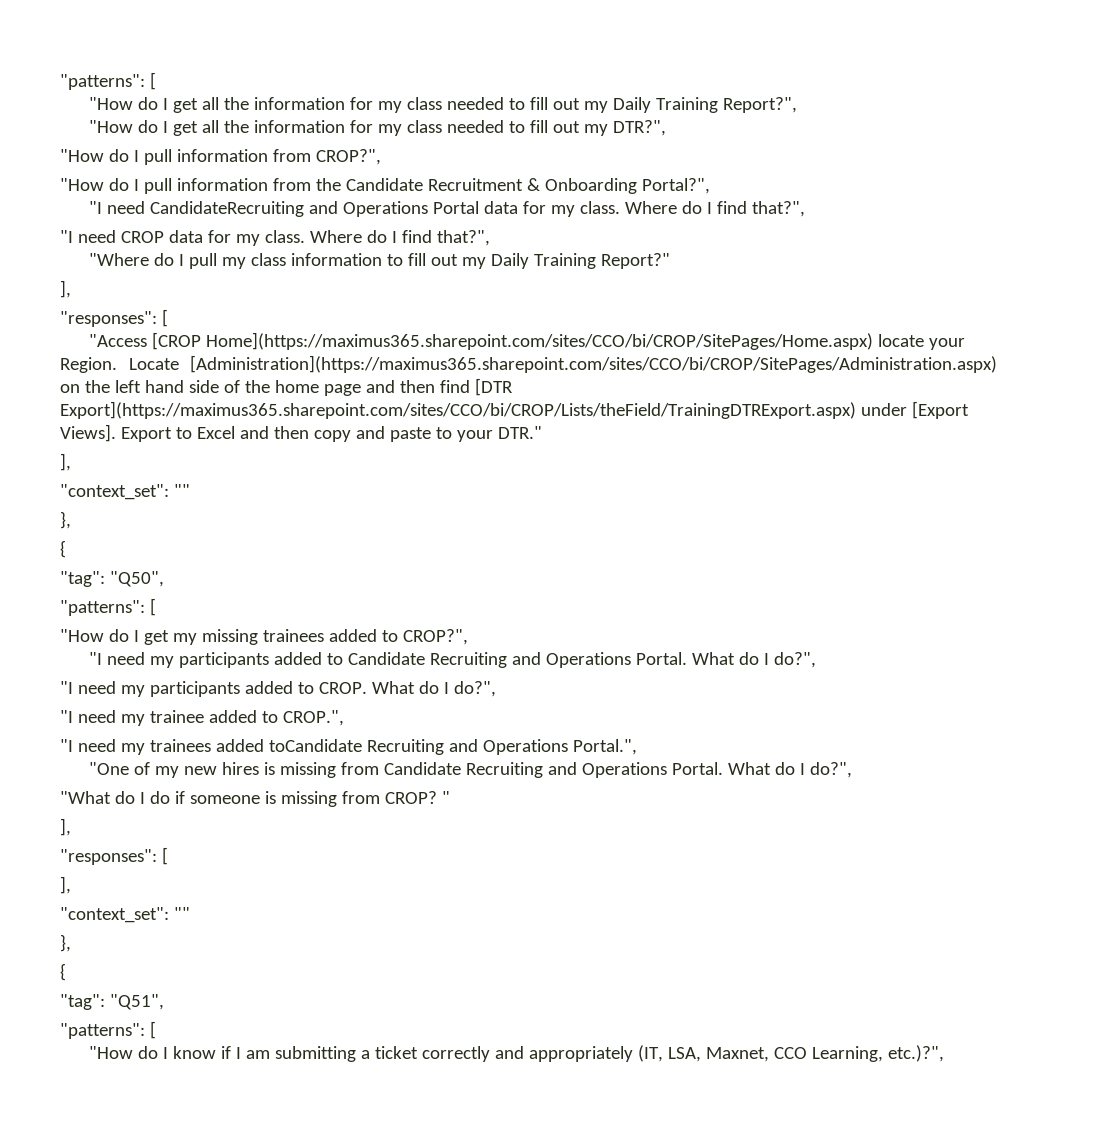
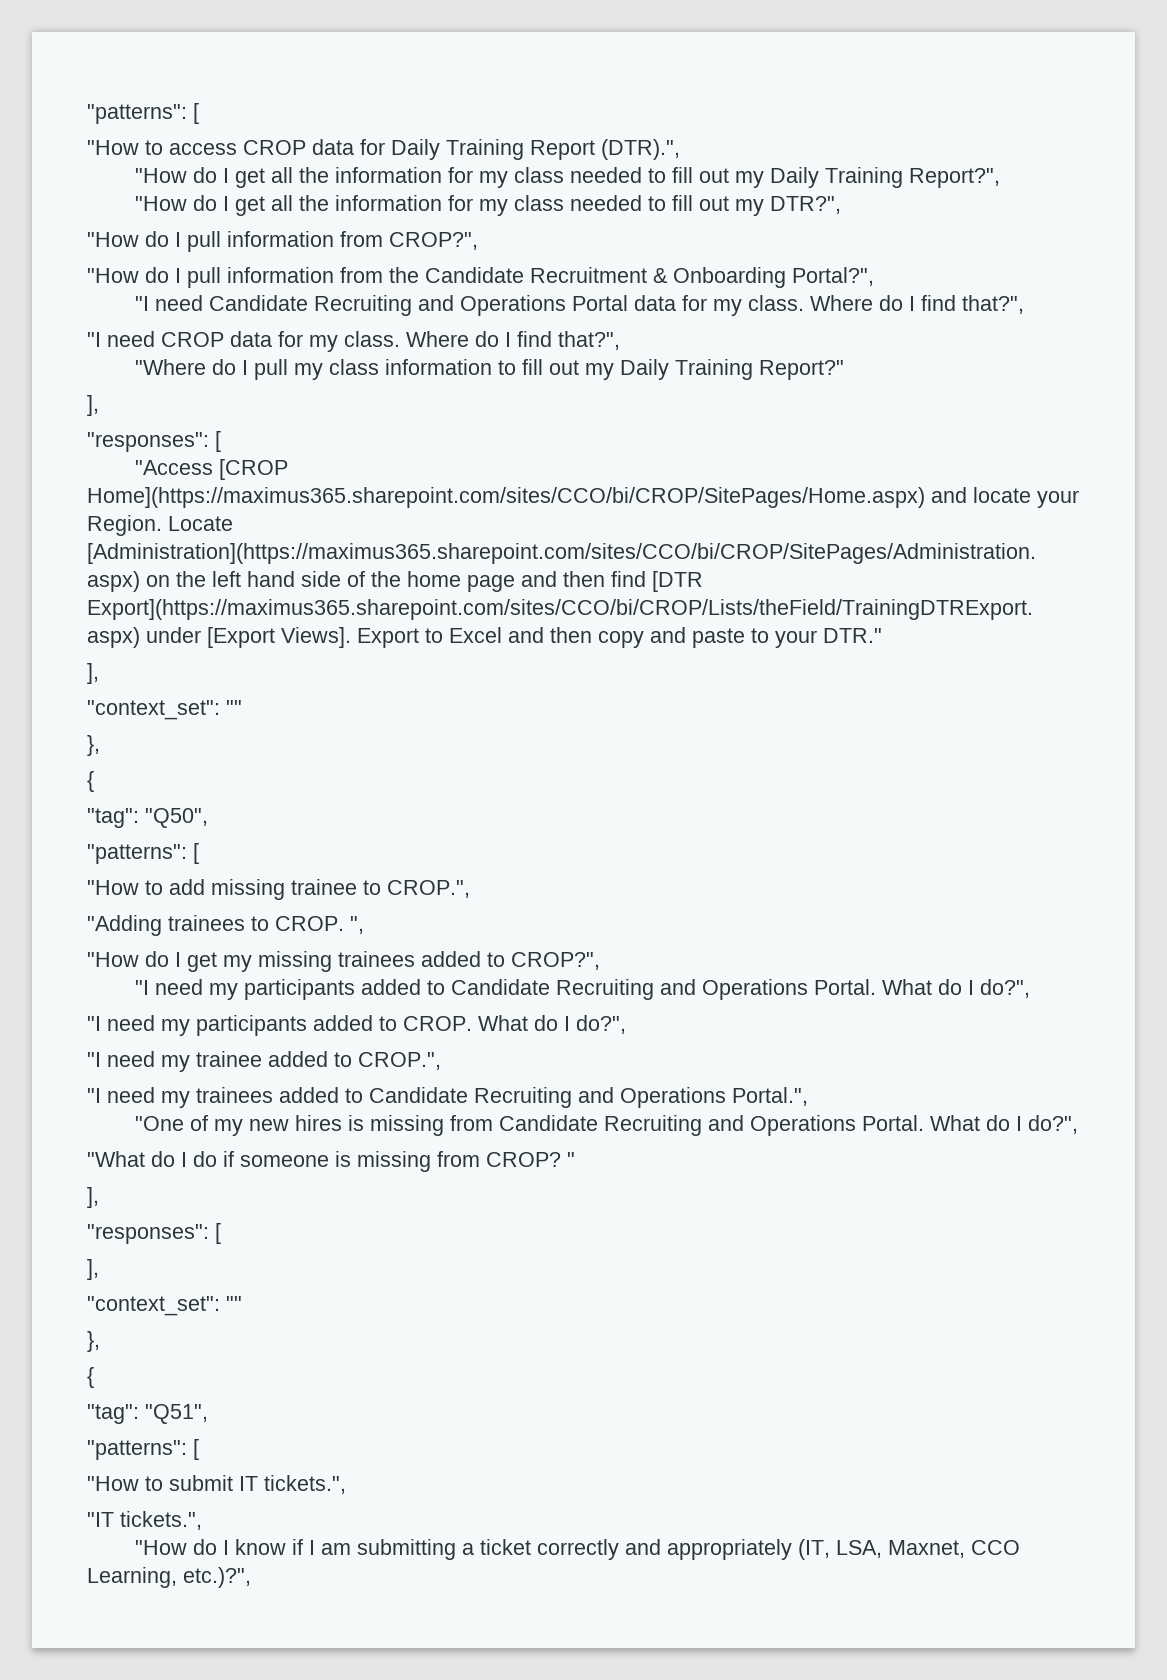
[60,72,156,90] "patterns": [ -> [87,103,199,124] [87,139,680,160] "patterns": [ // "How to access CROP data for Daily Training Report (DTR).",
[149,201,304,217] CandidateRecruiting -> [208,295,412,316] Candidate Recruiting
(873, 341) none -> [931,487,967,503] and
(156, 607) none -> [87,879,470,900] [87,915,364,936] // "How to add missing trainee to CROP.", // "Adding trainees to CROP. ",
[268,739,362,752] toCandidate -> [345,1087,468,1103] to Candidate
(156, 1030) none -> [87,1475,346,1494] [87,1511,202,1530] // "How to submit IT tickets.", // "IT tickets.",

